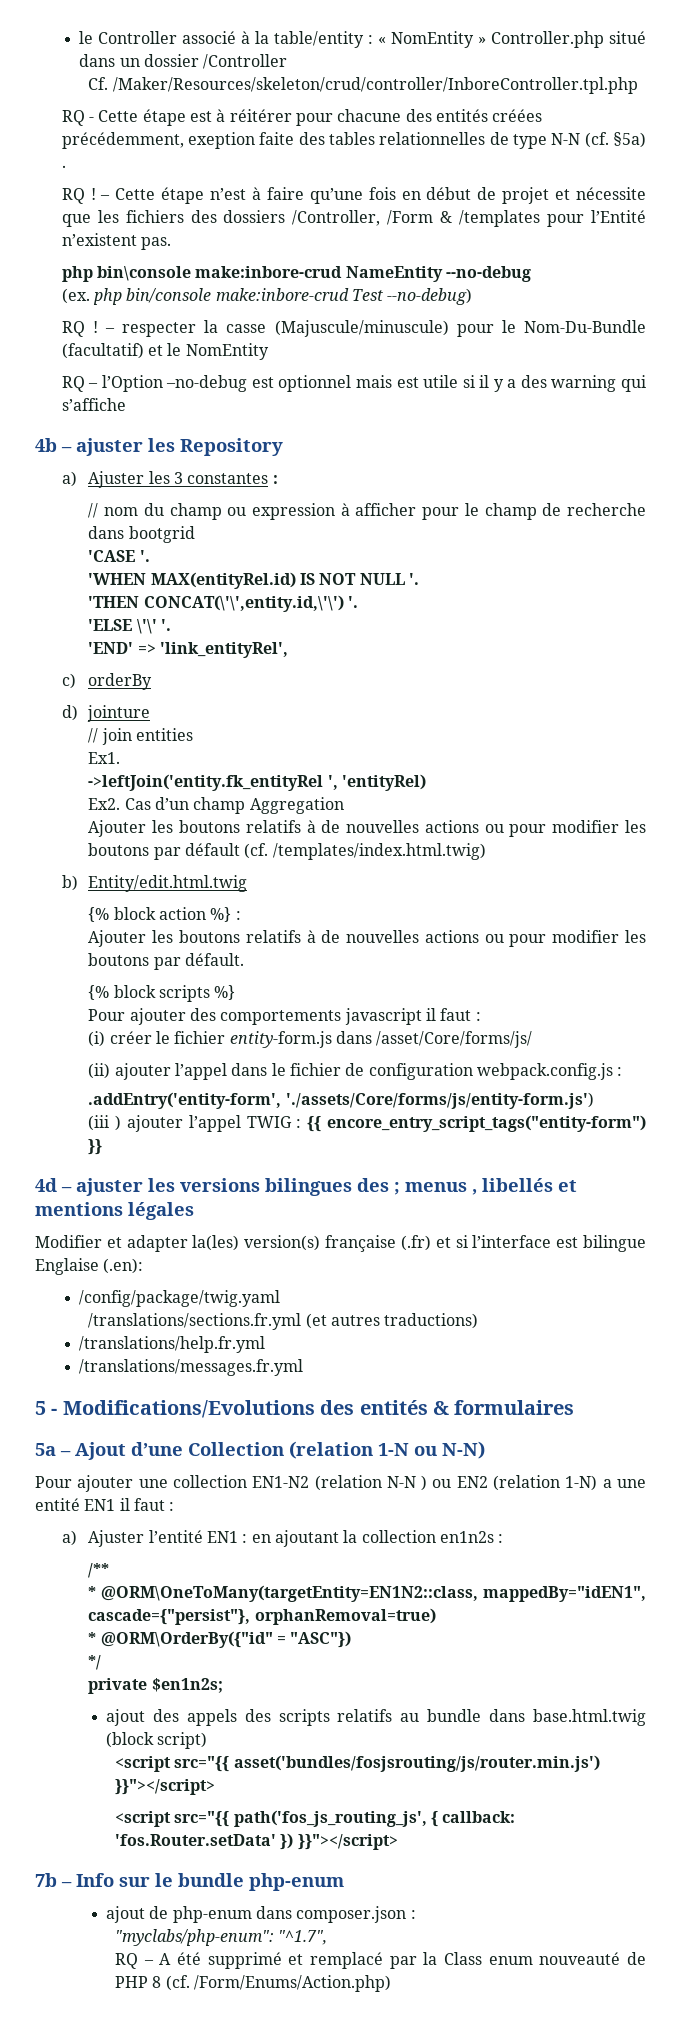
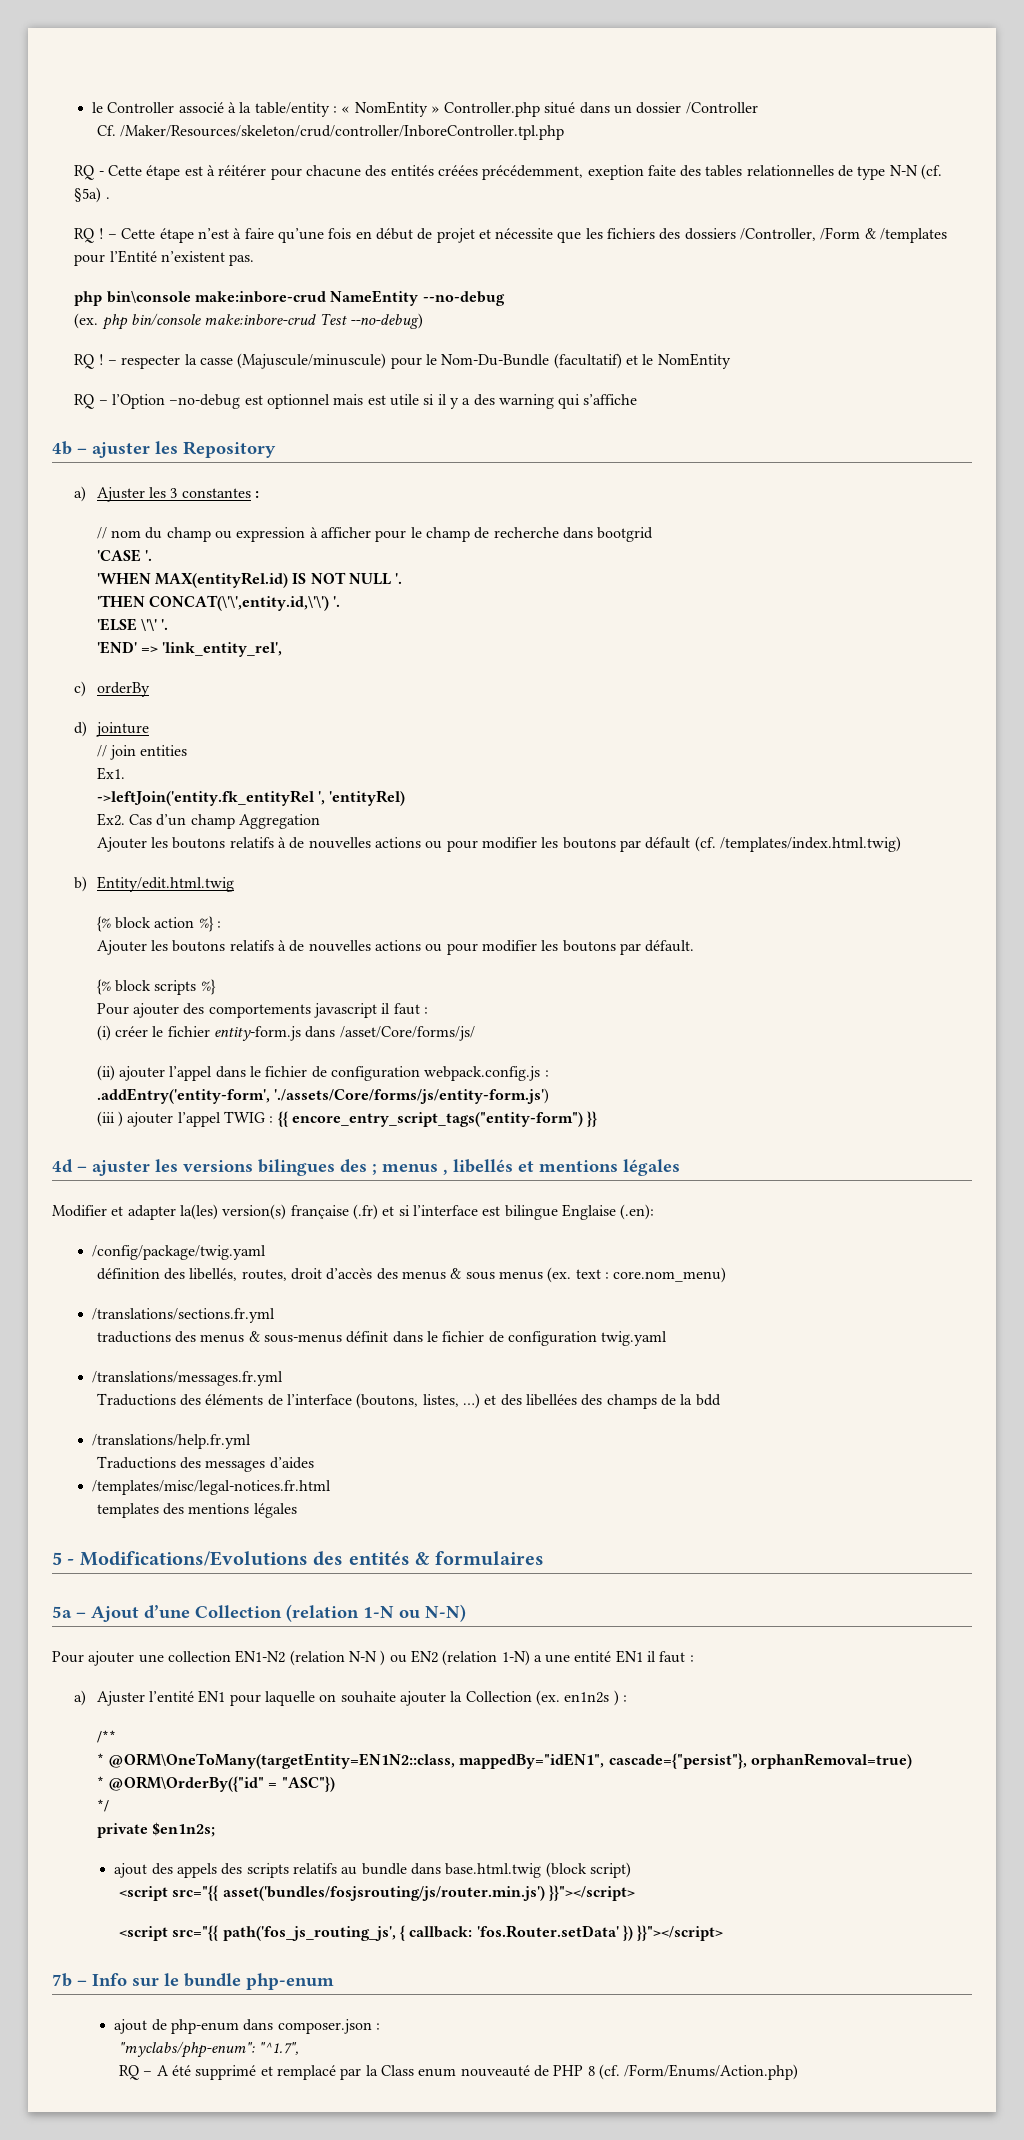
[160,642,289,658] 'link_entityRel', -> [162,642,283,657] 'link_entity_rel',
[88,1313,479,1330] [79,1336,266,1353] [79,1359,304,1376] /translations/sections.fr.yml (et autres traductions) // /translations/help.fr.yml // /translations/messages.fr.yml -> [96,1267,727,1283] [91,1308,275,1323] [96,1331,668,1346] [91,1371,283,1386] [96,1393,721,1409] [91,1434,251,1449] [96,1456,314,1472] [91,1480,331,1495] [96,1503,297,1518] définition des libellés, routes, droit d’accès des menus & sous menus (ex. text : core.nom_menu) // /translations/sections.fr.yml // traductions des menus & sous-menus définit dans le fichier de configuration twig.yaml // /translations/messages.fr.yml // Traductions des éléments de l’interface (boutons, listes, …) et des libellées des champs de la bdd // /translations/help.fr.yml // Traductions des messages d’aides // /templates/misc/legal-notices.fr.html // templates des mentions légales
[242,1530,494,1547] : en ajoutant la collection en1n2s -> [229,1690,619,1706] pour laquelle on souhaite ajouter la Collection (ex. en1n2s )

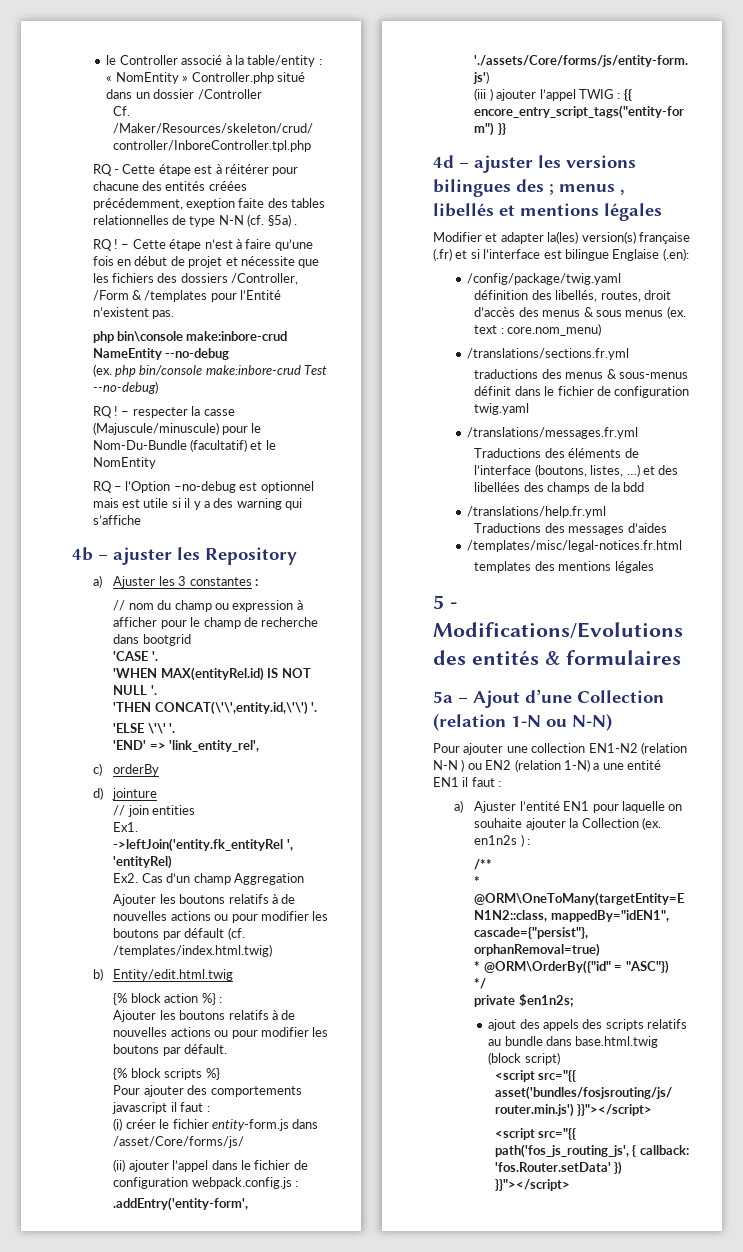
[52,1973,334,1990] [114,2019,380,2034] [119,2041,300,2058] [119,2064,799,2080] // 7b – Info sur le bundle php-enum // ajout de php-enum dans composer.json : // "myclabs/php-enum": "^1.7", // RQ – A été supprimé et remplacé par la Class enum nouveauté de PHP 8 (cf. /Form/Enums/Action.php) -> (571, 1185) none

